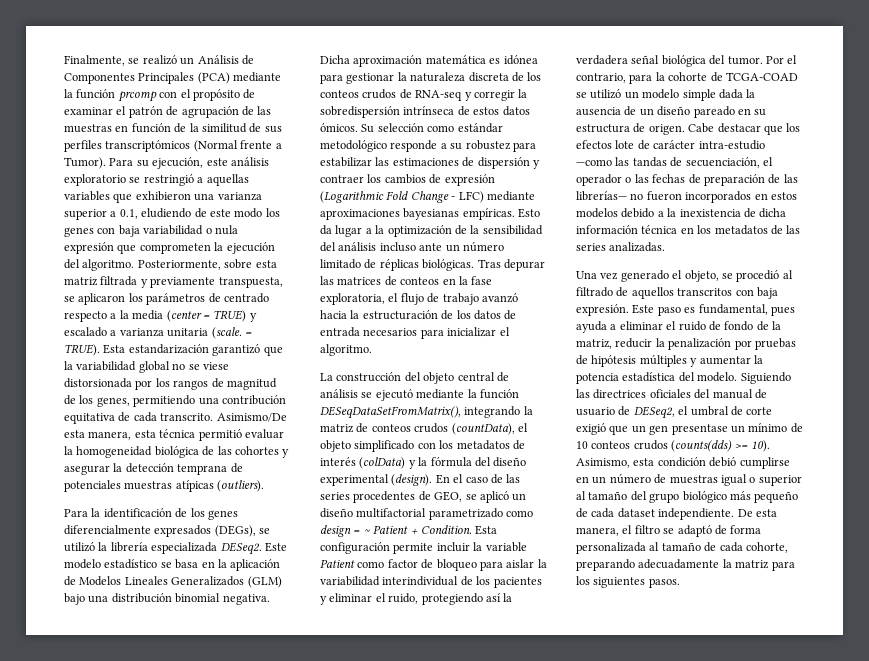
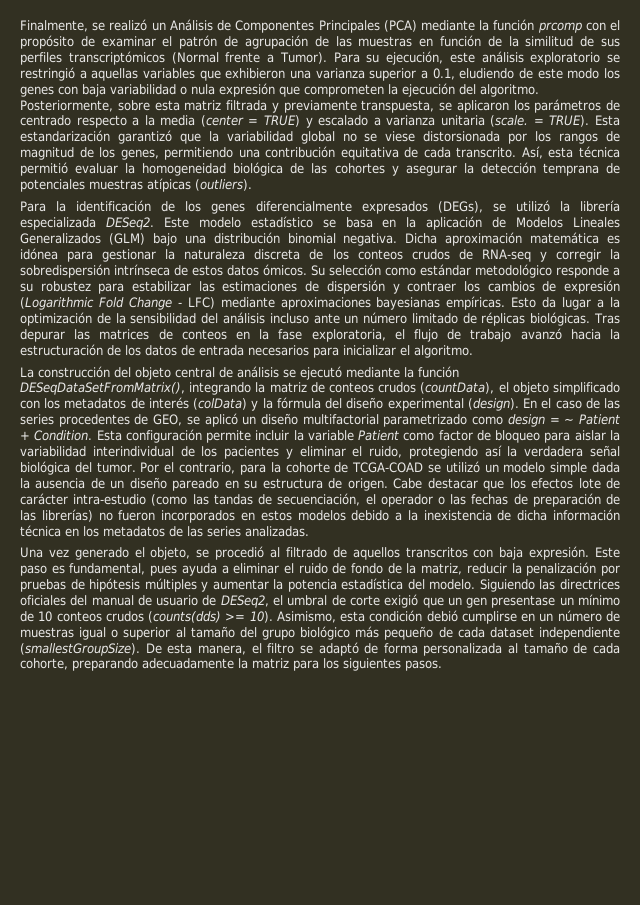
[216,413,287,422] [64,430,132,440] Asimismo/De esta manera, -> [521,146,543,159] Así,
[576,159,612,166] —como -> [151,494,188,506] (como
[576,191,627,201] librerías— -> [41,509,93,522] librerías)
[658,508,735,520] independiente. -> [539,627,621,640] [20,643,140,656] independiente (smallestGroupSize).

